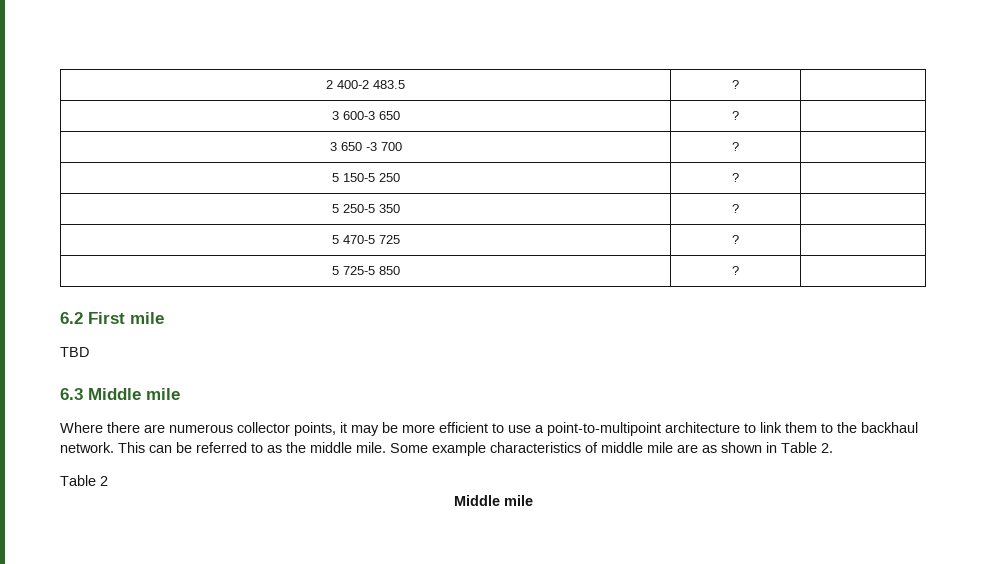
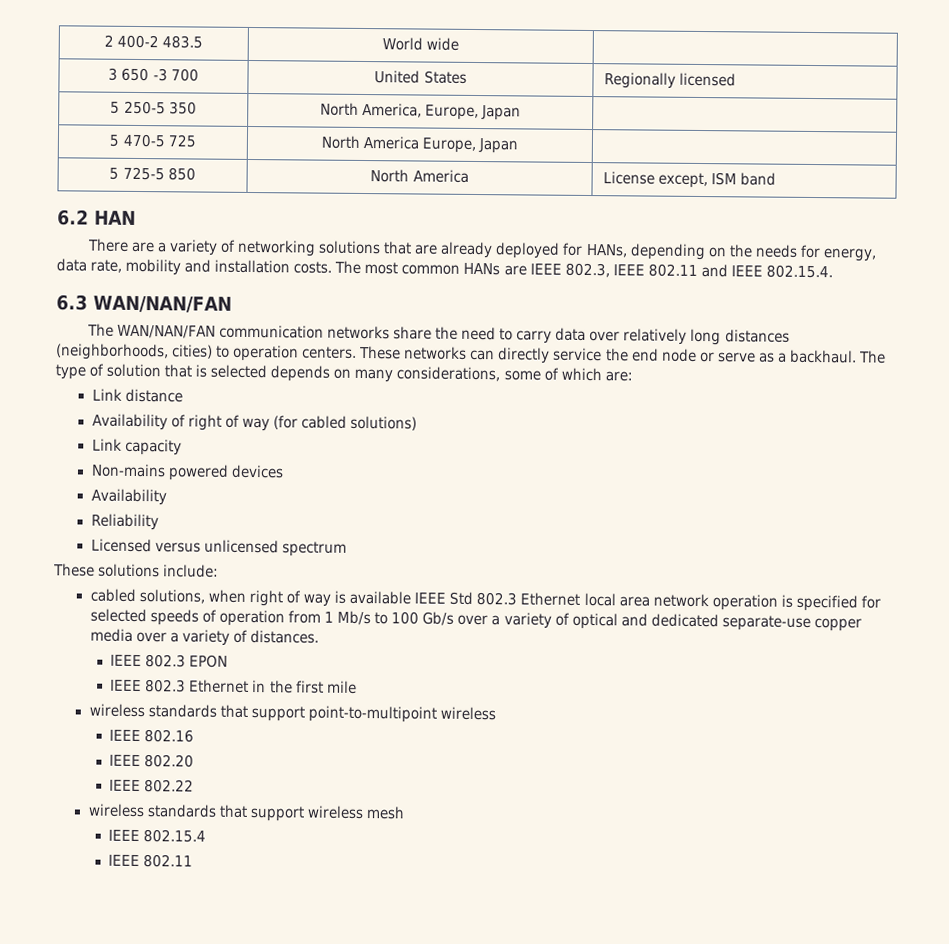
[732,80,739,89] [331,111,400,120] [732,111,739,120] ? | // 3 600-3 650 | ? -> [381,37,460,51] World wide
[732,142,739,151] [331,173,400,182] [732,173,739,182] ? | // 5 150-5 250 | ? | -> [374,70,467,84] [603,72,736,89] United States | Regionally licensed
[732,204,739,213] ? -> [319,102,522,121] North America, Europe, Japan
[732,235,739,244] ? -> [320,135,519,154] North America Europe, Japan
[732,266,739,275] [60,312,164,324] [60,347,89,357] [60,388,180,400] [60,422,918,436] [60,442,833,456] [60,475,108,486] [453,495,533,506] ? | // 6.2 First mile // TBD // 6.3 Middle mile // Where there are numerous collector points, it may be more efficient to use a point-to-multipoint architecture to link them to the backhaul network. This can be referred to as the middle mile. Some example characteristics of middle mile are as shown in Table 2. // Table 2 // Middle mile -> [370,169,469,183] [602,171,776,189] [57,209,136,226] [86,238,877,262] [56,258,833,279] [56,294,232,313] [86,323,790,346] [55,343,886,364] [55,363,633,383] [91,388,183,403] [91,413,418,432] [91,438,182,456] [90,463,284,481] [90,488,167,506] [90,513,159,531] [90,538,348,557] [53,563,220,578] [89,588,881,612] [89,608,862,632] [89,628,320,646] [110,654,229,668] [110,679,357,694] [88,703,497,723] [109,729,195,743] [109,754,195,768] [109,779,195,793] [87,803,406,822] [108,829,207,843] [108,854,194,868] North America | License except, ISM band // 6.2 HAN // There are a variety of networking solutions that are already deployed for HANs, depending on the needs for energy, data rate, mobility and installation costs. The most common HANs are IEEE 802.3, IEEE 802.11 and IEEE 802.15.4. // 6.3 WAN/NAN/FAN // The WAN/NAN/FAN communication networks share the need to carry data over relatively long distances (neighborhoods, cities) to operation centers. These networks can directly service the end node or serve as a backhaul. The type of solution that is selected depends on many considerations, some of which are: // Link distance // Availability of right of way (for cabled solutions) // Link capacity // Non-mains powered devices // Availability // Reliability // Licensed versus unlicensed spectrum // These solutions include: // cabled solutions, when right of way is available IEEE Std 802.3 Ethernet local area network operation is specified for selected speeds of operation from 1 Mb/s to 100 Gb/s over a variety of optical and dedicated separate-use copper media over a variety of distances. // IEEE 802.3 EPON // IEEE 802.3 Ethernet in the first mile // wireless standards that support point-to-multipoint wireless // IEEE 802.16 // IEEE 802.20 // IEEE 802.22 // wireless standards that support wireless mesh // IEEE 802.15.4 // IEEE 802.11

